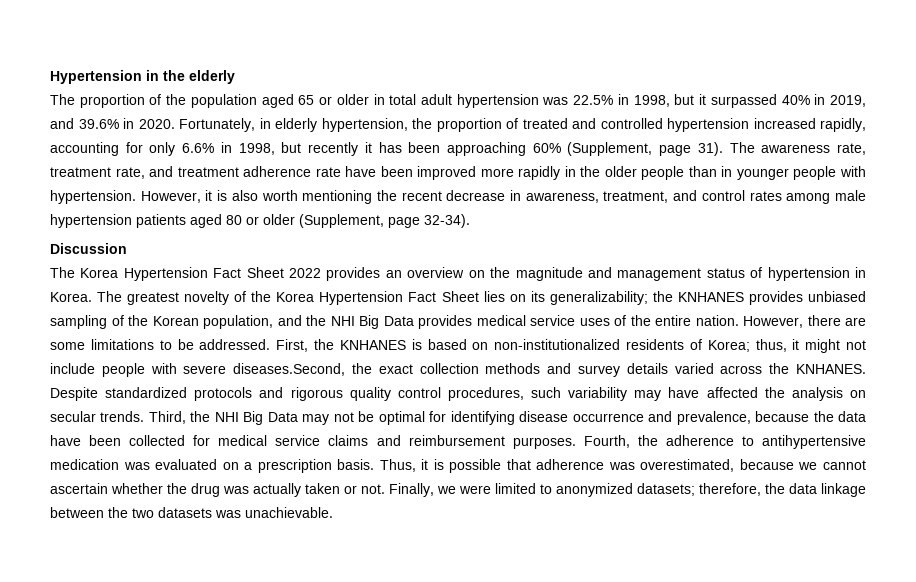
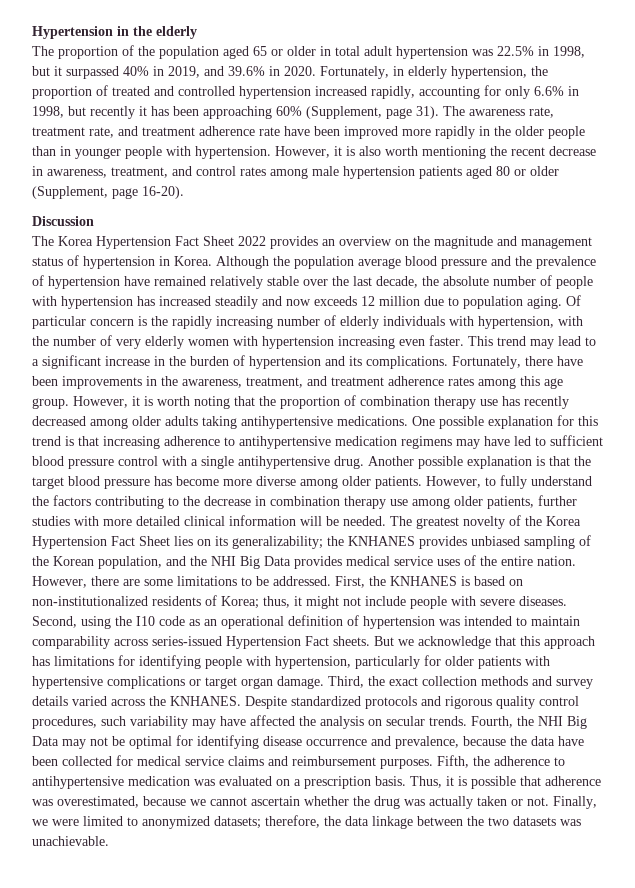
[424,214,470,228] 32-34). -> [142,186,184,199] 16-20).
(92, 297) none -> [216,256,596,269] [32,275,593,289] [32,295,581,309] [32,315,583,329] [32,335,596,349] [32,355,583,369] [32,376,563,389] [32,395,569,409] [32,415,598,429] [32,435,603,449] [32,456,591,469] [32,475,592,489] [32,495,577,509] [32,515,386,526] Although the population average blood pressure and the prevalence of hypertension have remained relatively stable over the last decade, the absolute number of people with hypertension has increased steadily and now exceeds 12 million due to population aging. Of particular concern is the rapidly increasing number of elderly individuals with hypertension, with the number of very elderly women with hypertension increasing even faster. This trend may lead to a significant increase in the burden of hypertension and its complications. Fortunately, there have been improvements in the awareness, treatment, and treatment adherence rates among this age group. However, it is worth noting that the proportion of combination therapy use has recently decreased among older adults taking antihypertensive medications. One possible explanation for this trend is that increasing adherence to antihypertensive medication regimens may have led to sufficient blood pressure control with a single antihypertensive drug. Another possible explanation is that the target blood pressure has become more diverse among older patients. However, to fully understand the factors contributing to the decrease in combination therapy use among older patients, further studies with more detailed clinical information will be needed.
[233,363,346,376] diseases.Second, -> [519,596,567,606] [32,615,580,629] [32,636,595,649] [32,655,550,669] [32,676,364,689] diseases. Second, using the I10 code as an operational definition of hypertension was intended to maintain comparability across series-issued Hypertension Fact sheets. But we acknowledge that this approach has limitations for identifying people with hypertension, particularly for older patients with hypertensive complications or target organ damage. Third,
[148,411,186,424] Third, -> [471,716,513,728] Fourth,
[583,435,630,448] Fourth, -> [437,755,469,768] Fifth,

